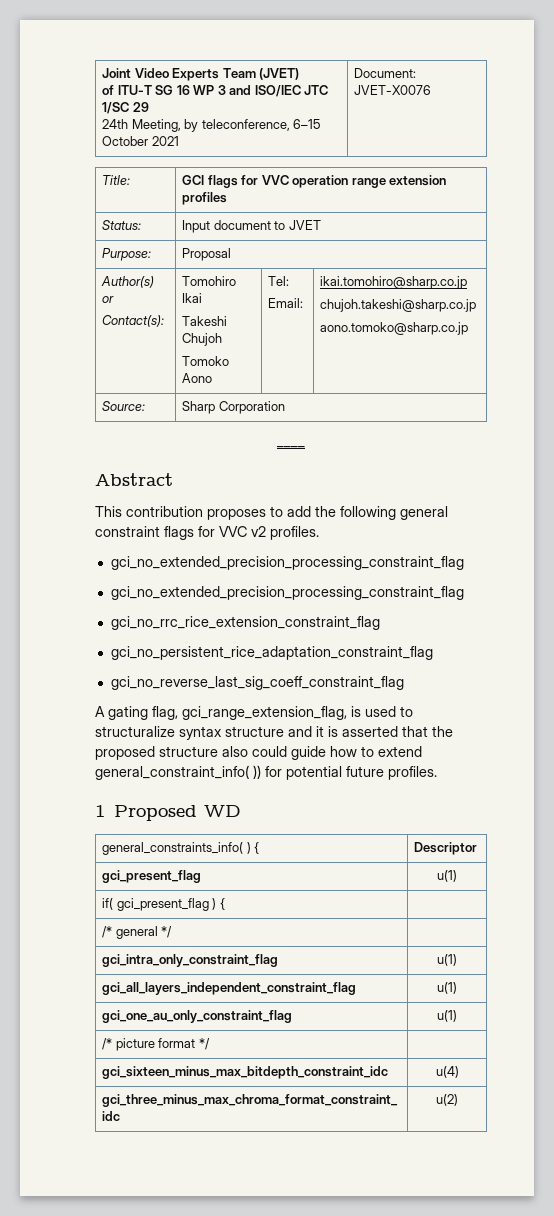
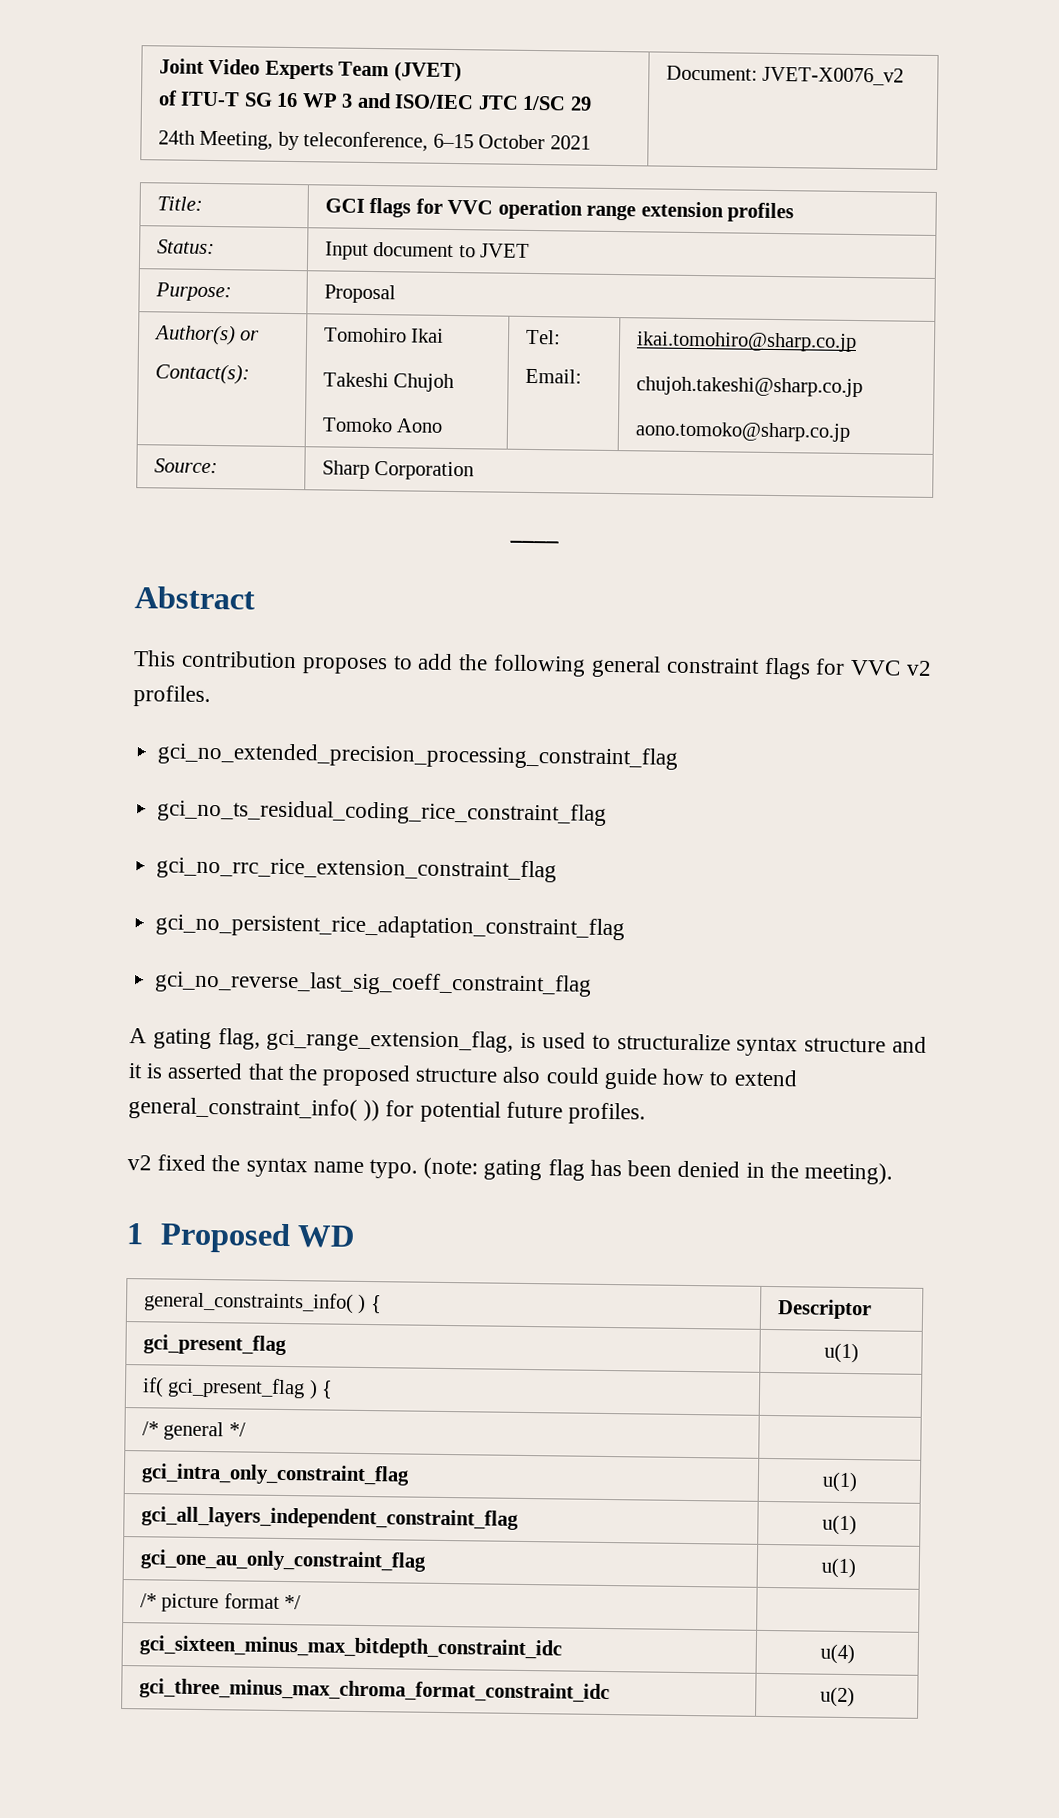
[354,85,432,95] JVET-X0076 -> [762,66,905,86] JVET-X0076_v2
[110,586,464,600] gci_no_extended_precision_processing_constraint_flag -> [157,799,608,826] gci_no_ts_residual_coding_rice_constraint_flag
(437, 773) none -> [127,1154,893,1185] // v2 fixed the syntax name typo. (note: gating flag has been denied in the meeting).

